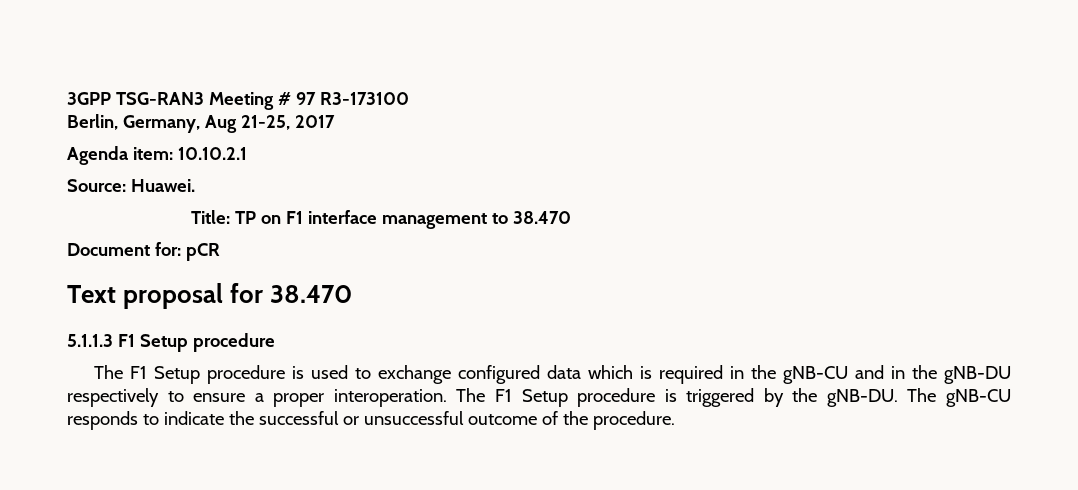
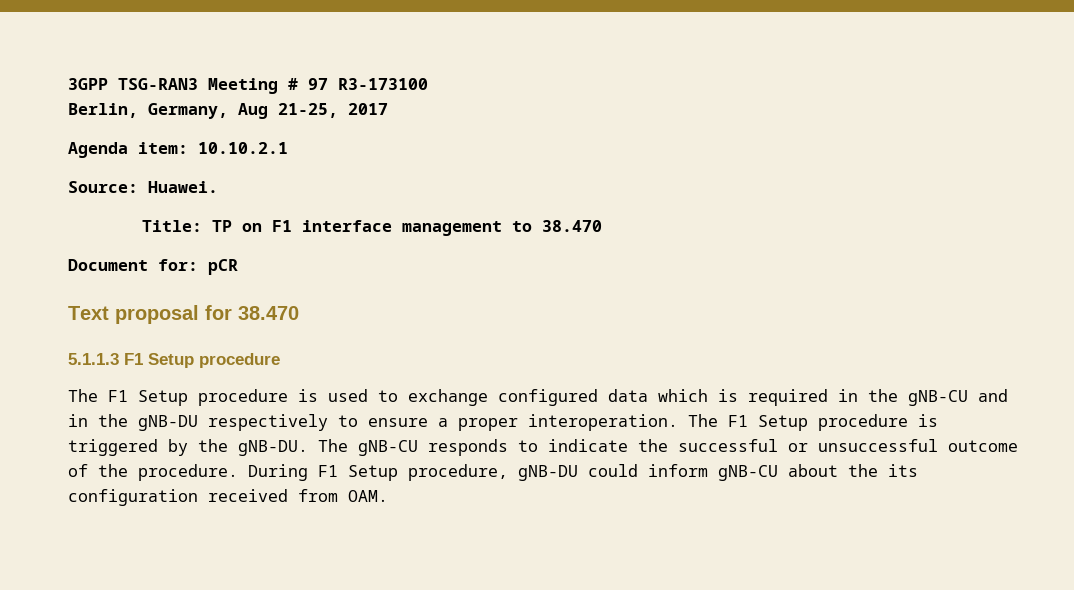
(675, 420) none -> [248,464,918,481] [68,489,388,506] During F1 Setup procedure, gNB-DU could inform gNB-CU about the its configuration received from OAM.

